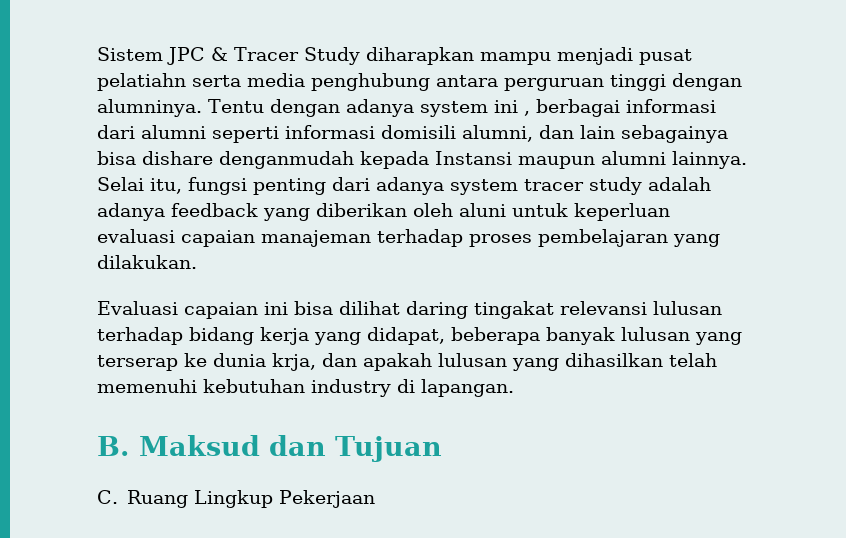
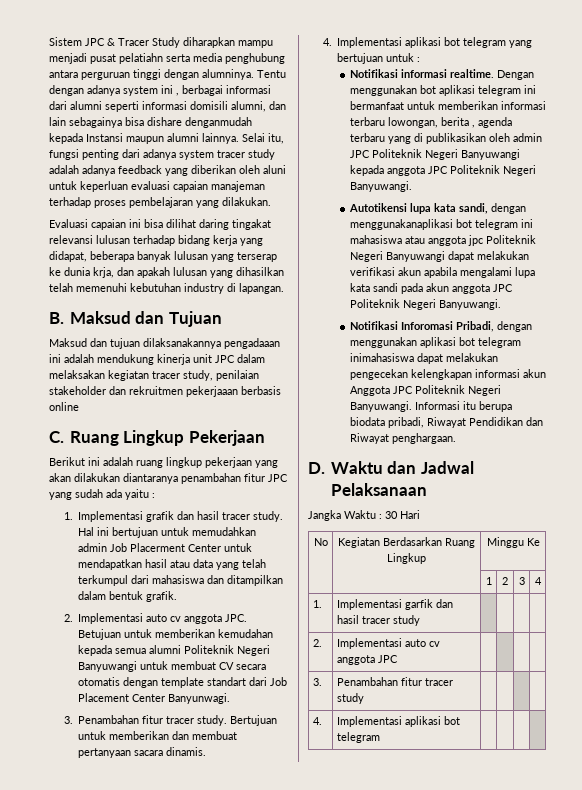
[97,490,376,508] C. Ruang Lingkup Pekerjaan -> [49,338,280,349] [49,354,265,365] [49,370,259,381] [49,386,281,397] [49,402,79,411] [49,430,265,446] [49,457,278,468] [49,473,288,484] [49,489,155,500] [63,511,284,522] [78,527,257,538] [78,543,253,552] [78,559,267,570] [78,575,284,586] [78,591,178,602] [63,613,248,624] [78,629,274,640] [78,645,271,656] [78,661,267,672] [78,677,288,688] [78,693,231,704] [63,715,278,726] [78,731,238,740] [78,747,207,758] [322,37,533,48] [337,53,421,64] [349,69,534,80] [349,85,536,96] [349,101,546,110] [349,117,512,128] [349,133,542,144] [349,149,520,160] [349,165,536,176] [349,181,412,192] [348,203,526,214] [349,219,533,230] [349,235,536,246] [349,251,529,262] [349,267,535,278] [349,283,513,294] [349,299,501,310] [349,321,532,332] [349,337,521,348] [349,353,498,364] [349,369,546,380] [349,385,501,396] [349,401,512,412] [349,417,543,428] [349,433,456,444] [308,461,474,474] [330,483,427,496] [308,510,420,521] [313,538,328,546] [338,537,475,548] [387,553,426,564] [486,537,540,548] [485,577,492,585] [502,577,508,585] [518,577,525,585] [534,577,542,585] [312,600,322,608] [336,599,453,610] [336,615,420,626] [312,639,322,647] [336,638,440,649] [336,655,398,665] [312,678,322,686] [336,677,453,686] [336,693,364,704] [312,717,322,725] [336,716,460,727] [336,732,380,743] Maksud dan tujuan dilaksanakannya pengadaaan ini adalah mendukung kinerja unit JPC dalam melaksakan kegiatan tracer study, penilaian stakeholder dan rekruitmen pekerjaaan berbasis online // C. Ruang Lingkup Pekerjaan // Berikut ini adalah ruang lingkup pekerjaan yang akan dilakukan diantaranya penambahan fitur JPC yang sudah ada yaitu : // 1. Implementasi grafik dan hasil tracer study. Hal ini bertujuan untuk memudahkan admin Job Placerment Center untuk mendapatkan hasil atau data yang telah terkumpul dari mahasiswa dan ditampilkan dalam bentuk grafik. // 2. Implementasi auto cv anggota JPC. Betujuan untuk memberikan kemudahan kepada semua alumni Politeknik Negeri Banyuwangi untuk membuat CV secara otomatis dengan template standart dari Job Placement Center Banyunwagi. // 3. Penambahan fitur tracer study. Bertujuan untuk memberikan dan membuat pertanyaan sacara dinamis. // 4. Implementasi aplikasi bot telegram yang bertujuan untuk : // Notifikasi informasi realtime. Dengan menggunakan bot aplikasi telegram ini bermanfaat untuk memberikan informasi terbaru lowongan, berita , agenda terbaru yang di publikasikan oleh admin JPC Politeknik Negeri Banyuwangi kepada anggota JPC Politeknik Negeri Banyuwangi. // Autotikensi lupa kata sandi, dengan menggunakanaplikasi bot telegram ini mahasiswa atau anggota jpc Politeknik Negeri Banyuwangi dapat melakukan verifikasi akun apabila mengalami lupa kata sandi pada akun anggota JPC Politeknik Negeri Banyuwangi. // Notifikasi Inforomasi Pribadi, dengan menggunakan aplikasi bot telegram inimahasiswa dapat melakukan pengecekan kelengkapan informasi akun Anggota JPC Politeknik Negeri Banyuwangi. Informasi itu berupa biodata pribadi, Riwayat Pendidikan dan Riwayat penghargaan. // D. Waktu dan Jadwal Pelaksanaan // Jangka Waktu : 30 Hari // No | Kegiatan Berdasarkan Ruang Lingkup | Minggu Ke // | | 1 | 2 | 3 | 4 // 1. | Implementasi garfik dan hasil tracer study | | | | // 2. | Implementasi auto cv anggota JPC | | | | // 3. | Penambahan fitur tracer study | | | | // 4. | Implementasi aplikasi bot telegram | | | |

